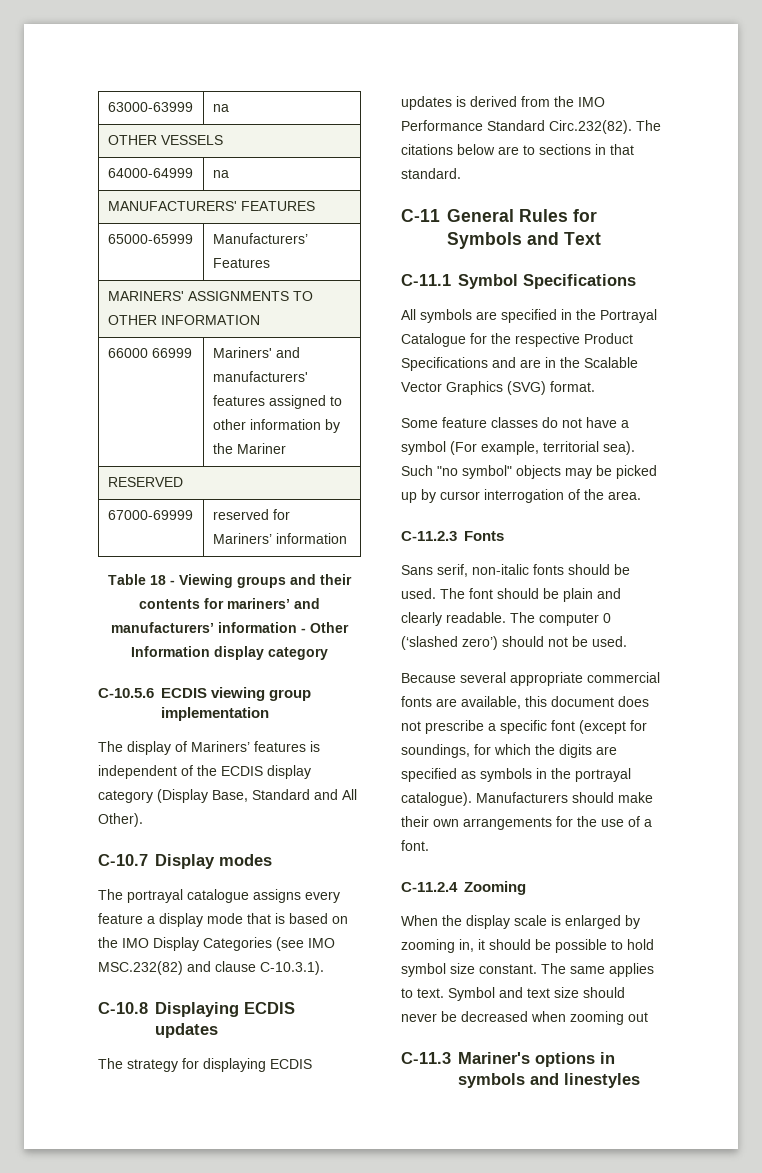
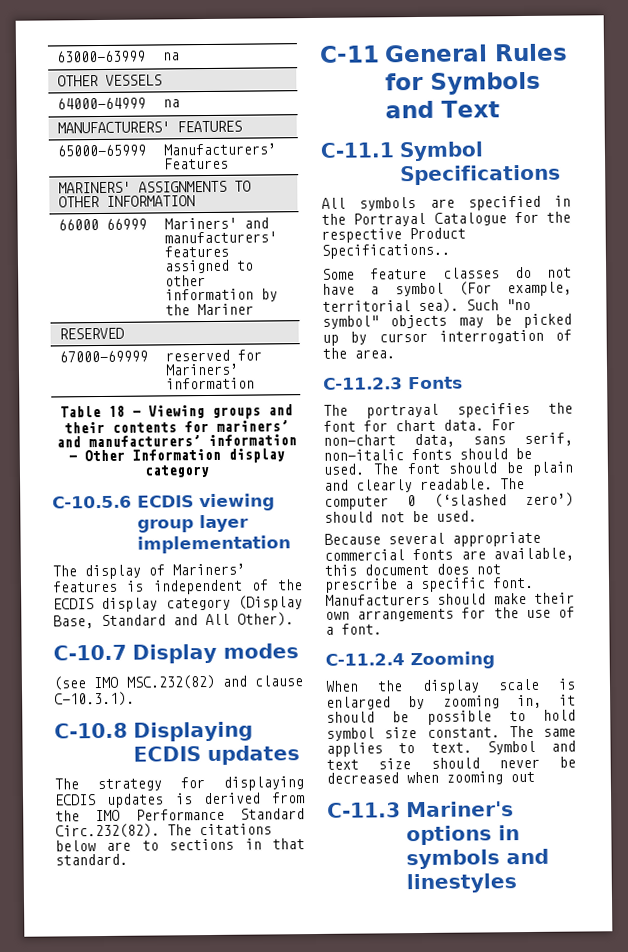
(312, 695) none -> [198,514,249,533] layer
[98,889,340,903] [98,913,348,927] [98,937,272,951] The portrayal catalogue assigns every feature a display mode that is based on the IMO Display Categories -> (299, 651) none
[401,357,638,371] [401,381,595,395] Specifications and are in the Scalable Vector Graphics (SVG) format. -> [321,243,450,259] Specifications..
[401,565,433,575] Sans -> [323,402,573,419] [323,419,516,432] [323,433,506,448] The portrayal specifies the font for chart data. For non-chart data, sans
[551,720,647,734] [401,744,617,758] [401,768,631,782] [401,792,472,806] font (except for soundings, for which the digits are specified as symbols in the portrayal catalogue). -> [492,576,534,589] font.

